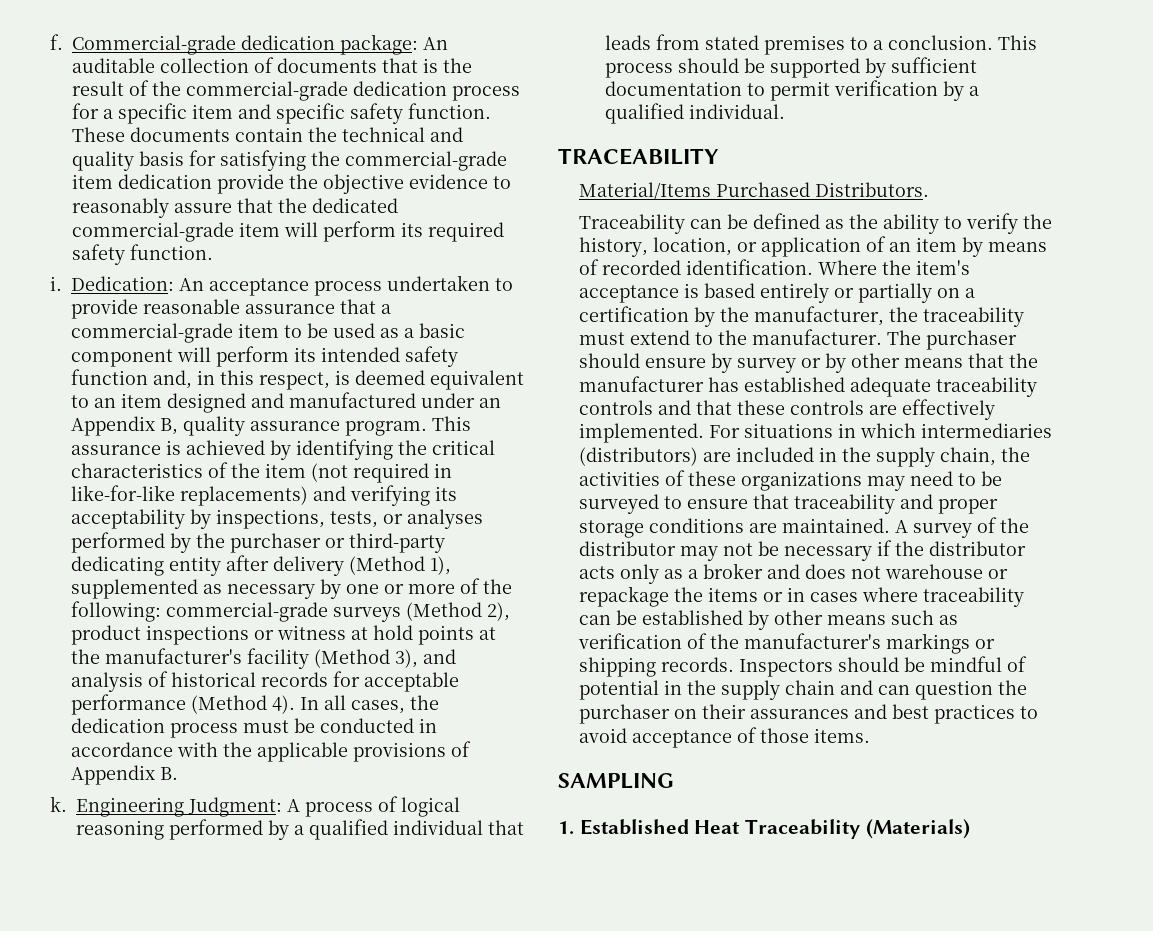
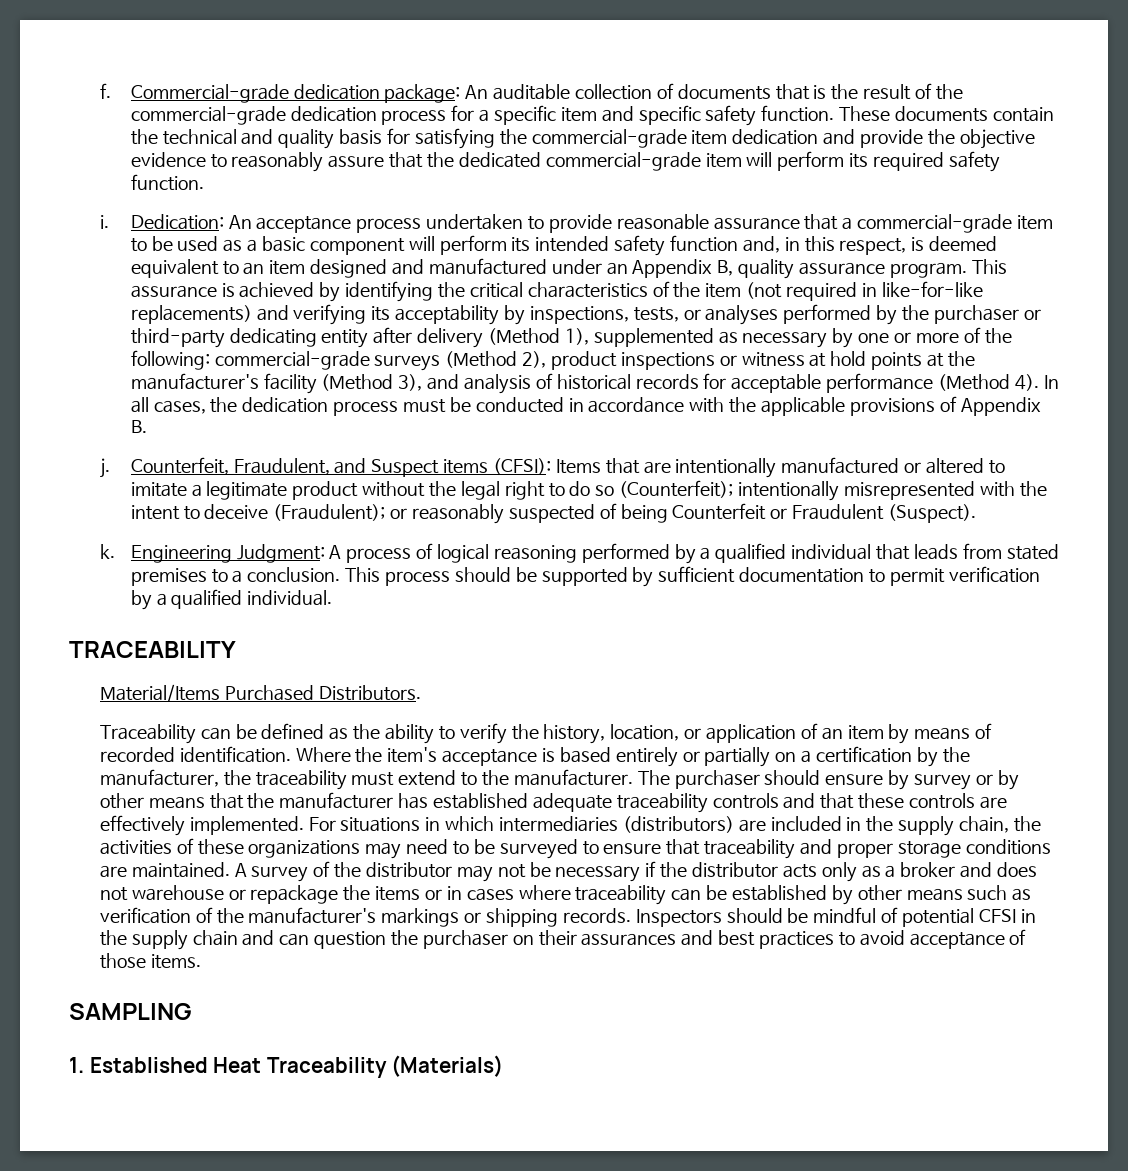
(212, 181) none -> [823,129,856,145] and
(178, 773) none -> [99,457,1005,478] [130,480,1047,501] [130,503,977,524] // j. Counterfeit, Fraudulent, and Suspect items (CFSI): Items that are intentionally manufactured or altered to imitate a legitimate product without the legal right to do so (Counterfeit); intentionally misrepresented with the intent to deceive (Fraudulent); or reasonably suspected of being Counterfeit or Fraudulent (Suspect).
(659, 690) none -> [978,909,1016,923] CFSI

